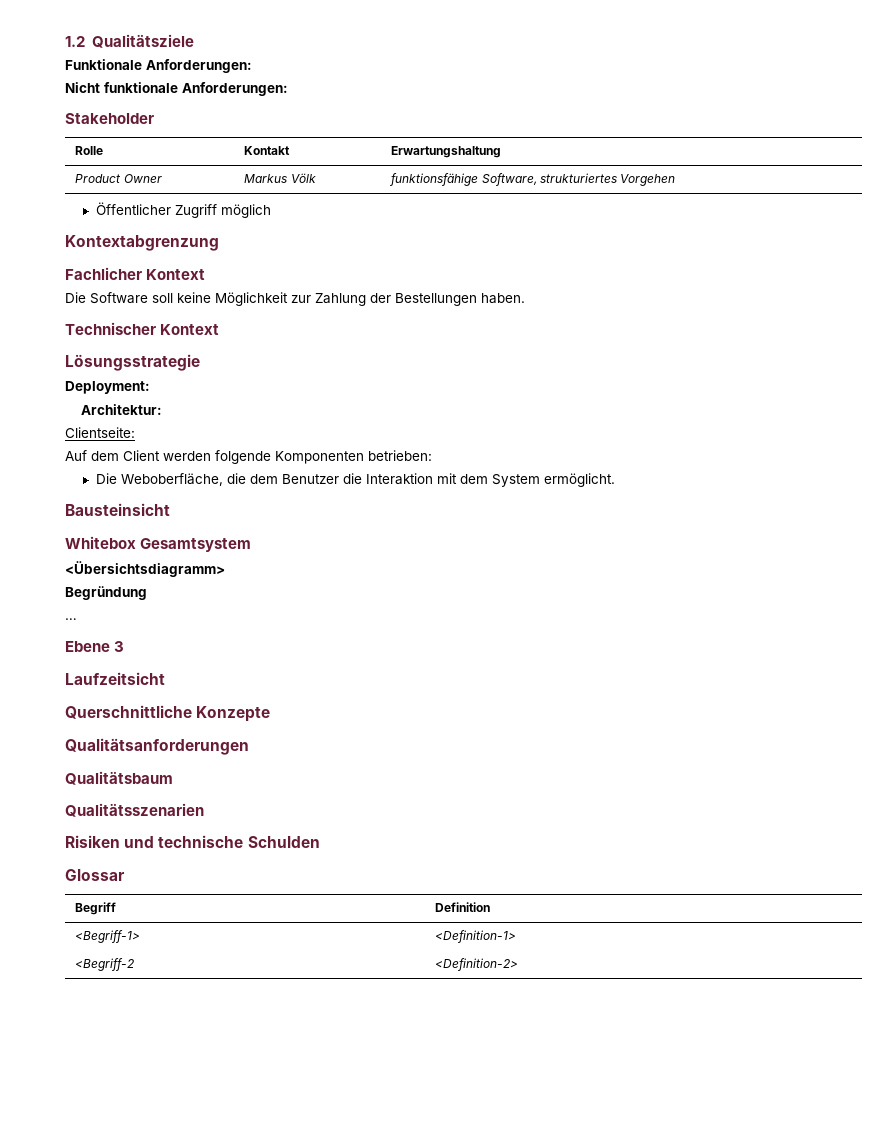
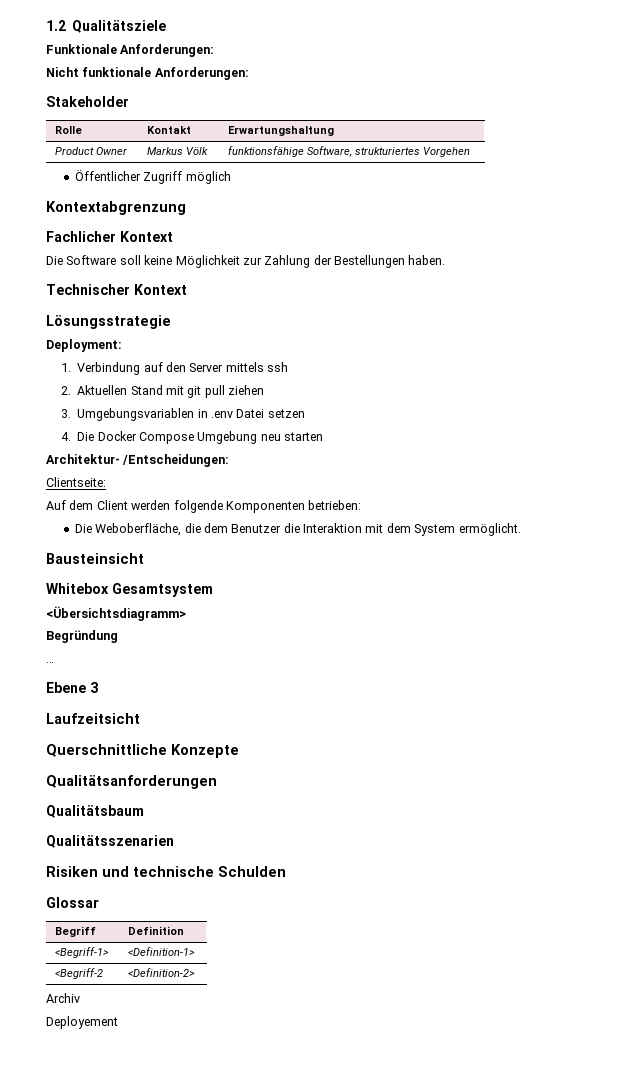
[80,404,162,415] Architektur: -> [61,362,289,375] [61,385,265,398] [61,408,305,421] [61,431,324,444] [46,454,230,467] 1. Verbindung auf den Server mittels ssh // 2. Aktuellen Stand mit git pull ziehen // 3. Umgebungsvariablen in .env Datei setzen // 4. Die Docker Compose Umgebung neu starten // Architektur- /Entscheidungen:
(519, 964) none -> [46,993,80,1003] [46,1016,118,1029] // Archiv // Deployement

